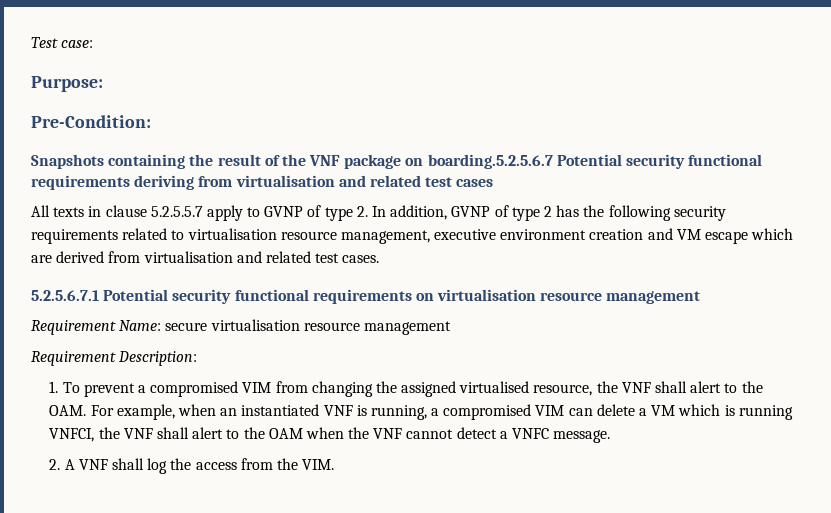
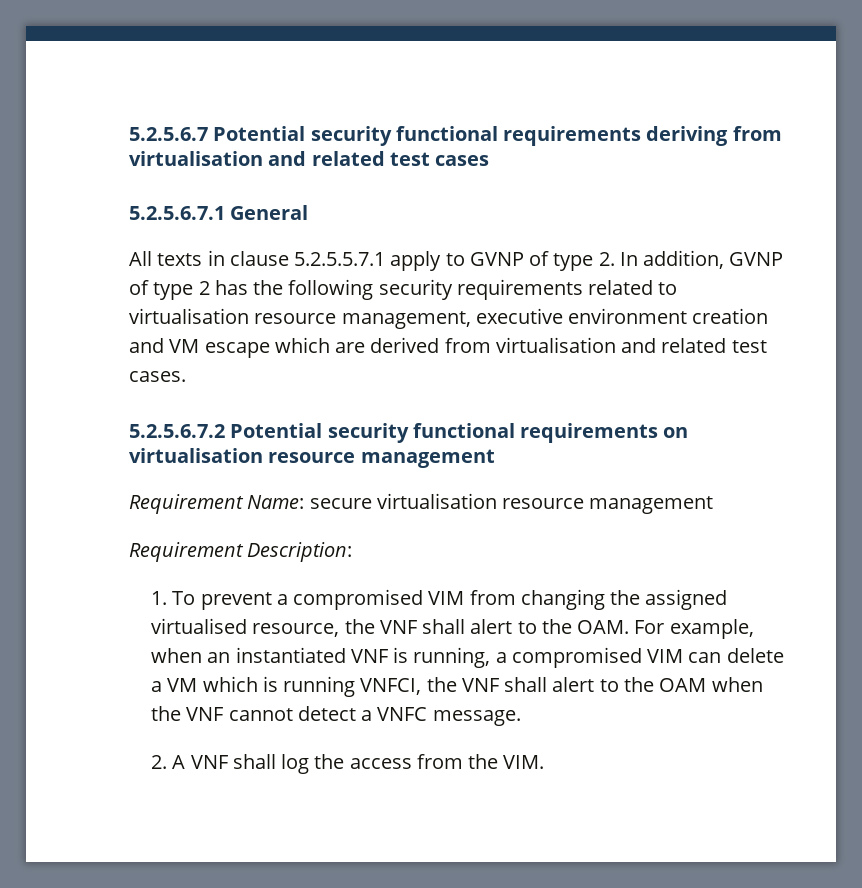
[31,37,94,48] [31,76,103,92] [31,115,151,128] [31,154,553,169] Test case: // Purpose: // Pre-Condition: // Snapshots containing the result of the VNF package on boarding.5.2.5.6.7 -> [129,127,208,141] 5.2.5.6.7
(494, 183) none -> [129,205,309,220] // 5.2.5.6.7.1 General
[150,206,203,217] 5.2.5.5.7 -> [294,252,386,266] 5.2.5.5.7.1
[31,290,99,301] 5.2.5.6.7.1 -> [129,424,225,438] 5.2.5.6.7.2

